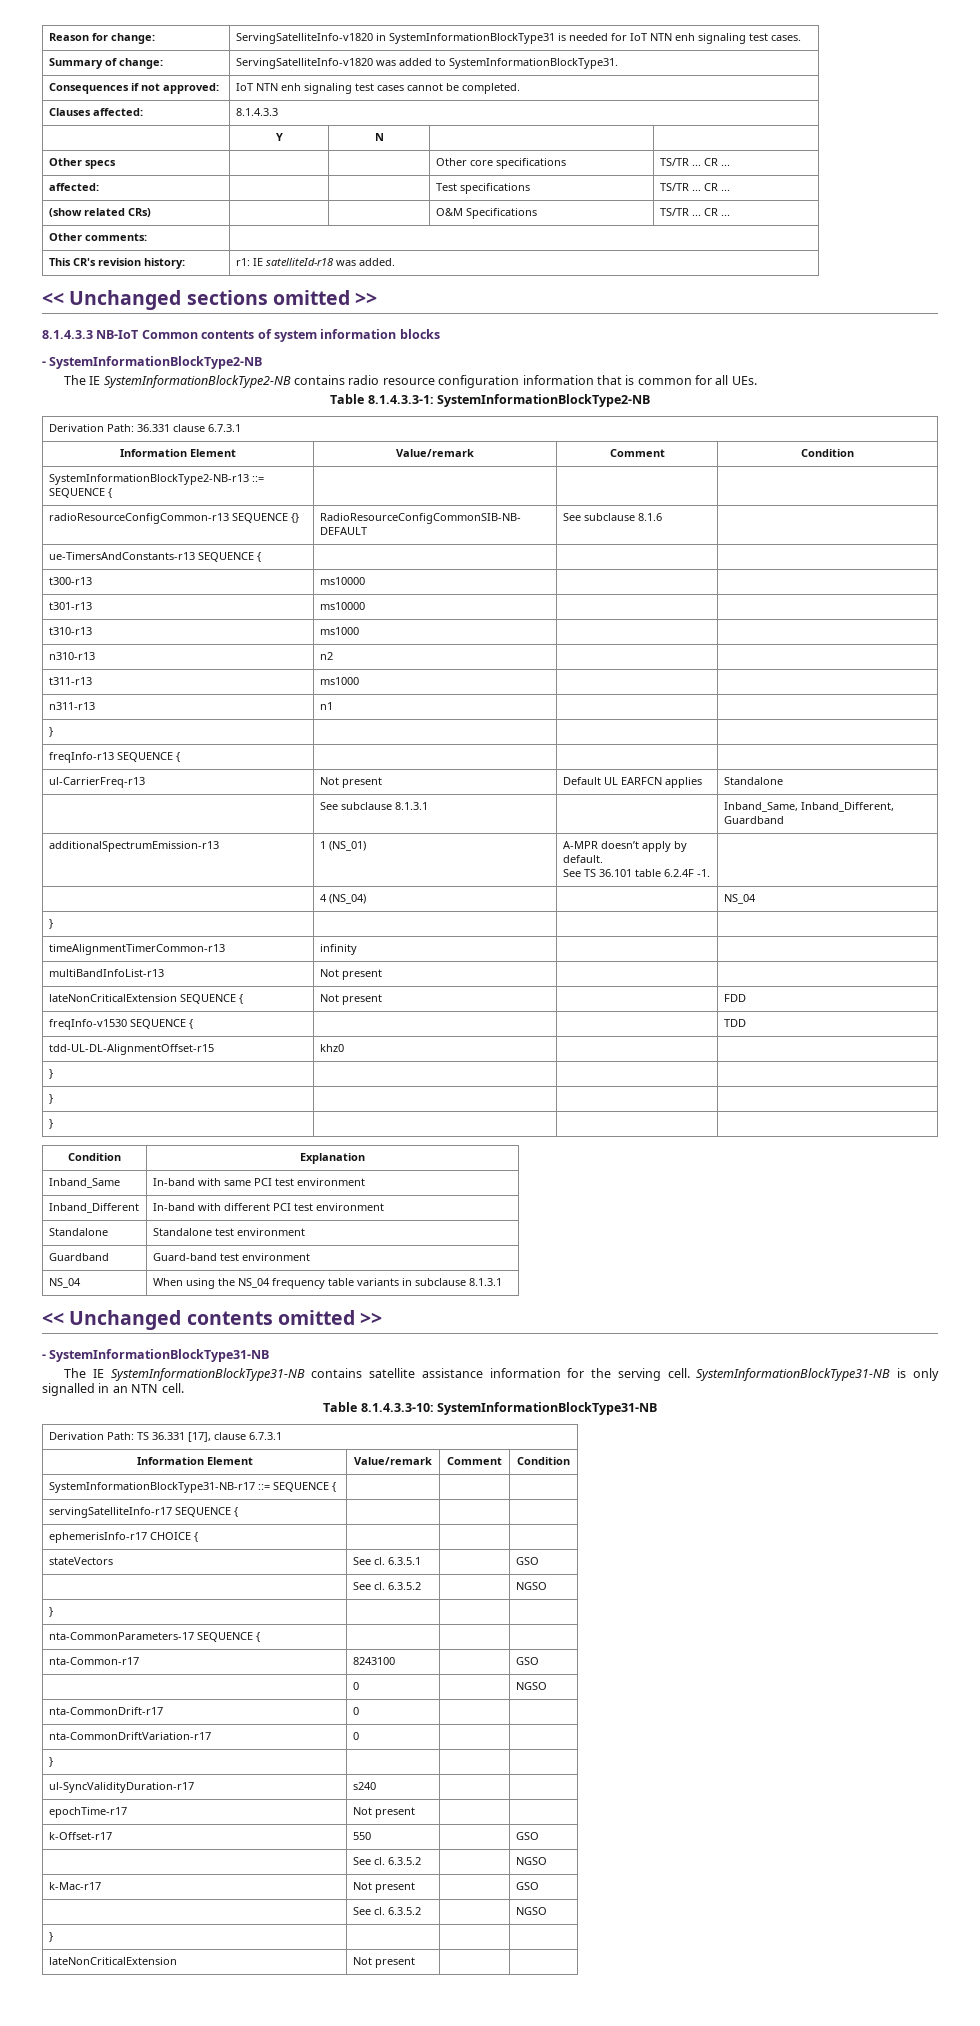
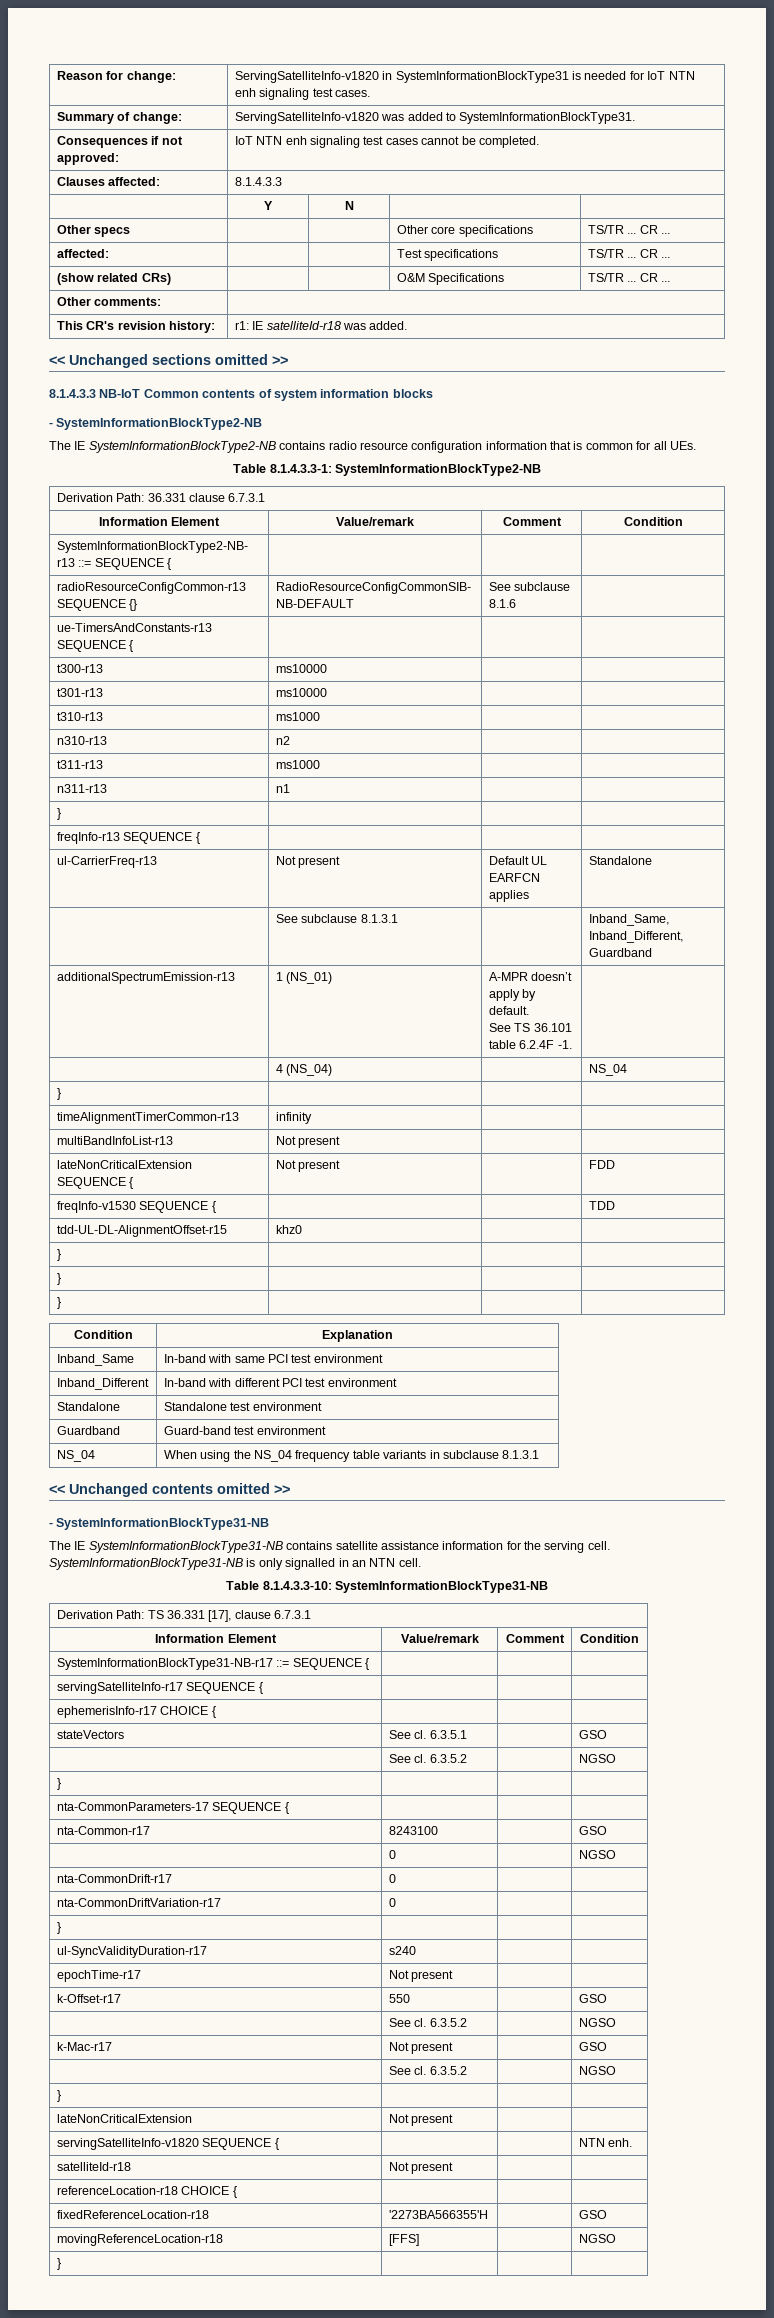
(415, 1962) none -> [56,2138,279,2150] [578,2138,633,2147] [56,2162,131,2171] [388,2162,454,2174] [56,2186,237,2198] [56,2210,209,2219] [388,2210,488,2219] [578,2210,607,2219] [56,2234,223,2246] [388,2234,419,2246] [578,2234,616,2243] [56,2258,61,2270] // servingSatelliteInfo-v1820 SEQUENCE { | | | NTN enh. // satelliteId-r18 | Not present | | // referenceLocation-r18 CHOICE { | | | // fixedReferenceLocation-r18 | '2273BA566355'H | | GSO // movingReferenceLocation-r18 | [FFS] | | NGSO // } | | |

